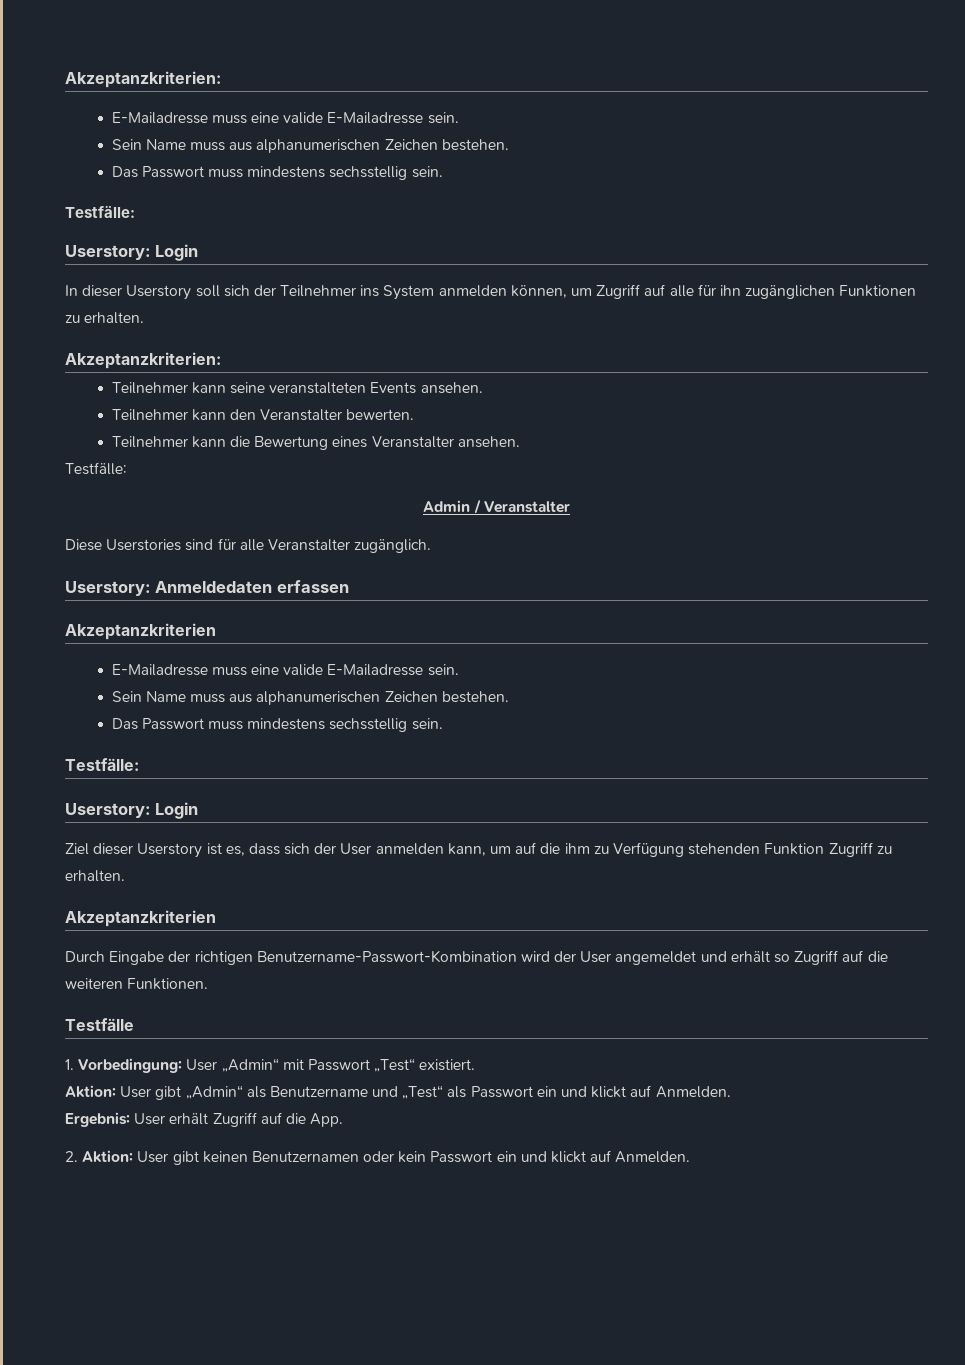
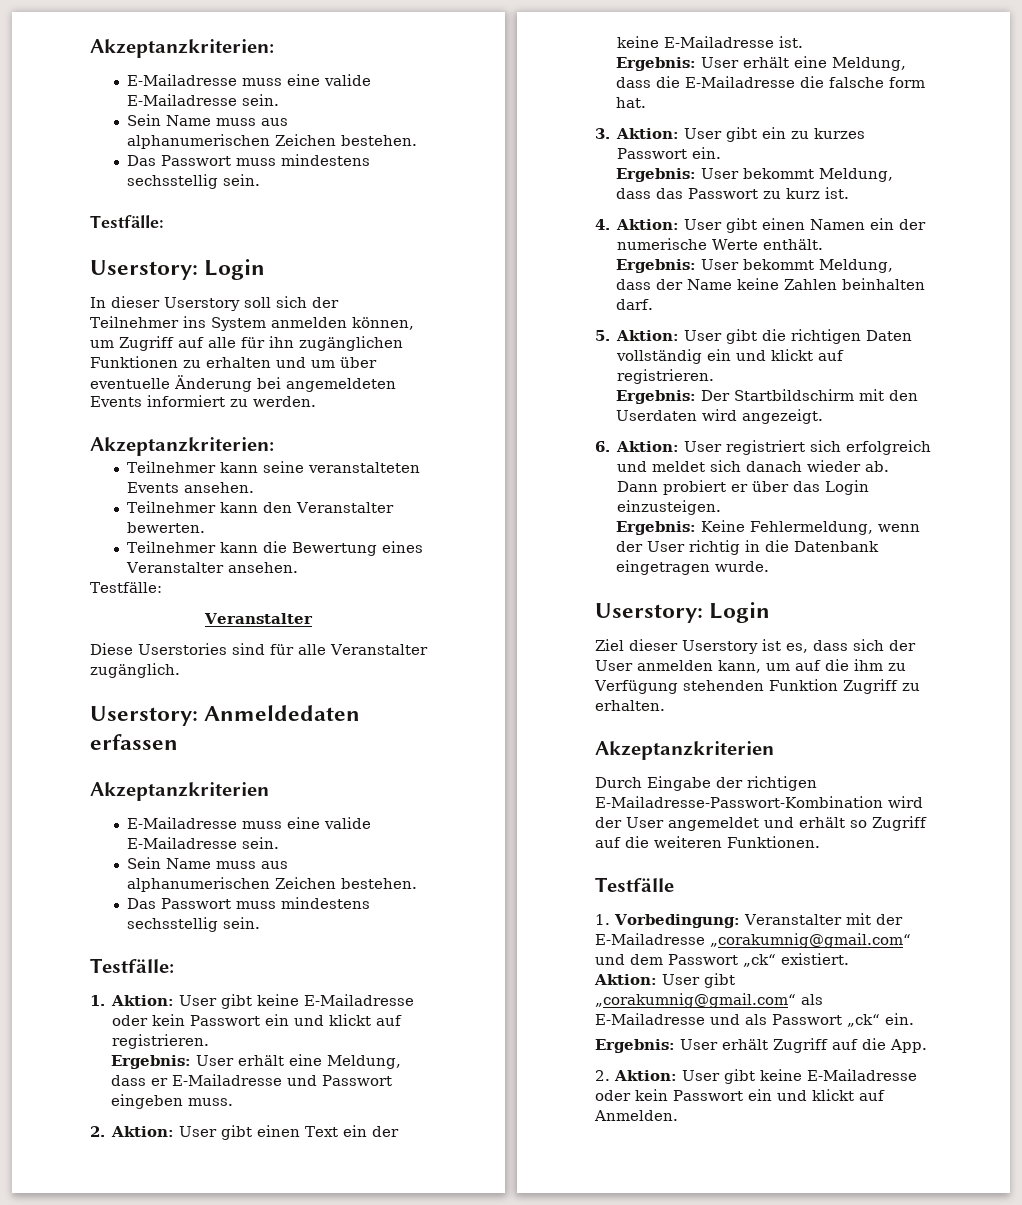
[84,312,145,324] erhalten. -> [206,357,377,368] [90,375,396,392] [90,395,316,407] erhalten und um über eventuelle Änderung bei angemeldeten Events informiert zu werden.
[423,499,481,514] Admin / -> (162, 587) none
(139, 764) none -> [90,994,415,1009] [112,1014,403,1026] [112,1034,210,1049] [111,1054,402,1069] [111,1074,393,1086] [111,1094,234,1109] [90,1125,400,1140] [617,36,804,48] [616,56,907,71] [616,76,926,88] [616,97,647,108] [595,127,866,142] [617,147,722,159] [616,168,894,182] [616,187,850,199] [595,218,927,233] [617,238,824,250] [616,259,894,273] [616,278,926,290] [616,299,654,310] [595,329,913,344] [616,349,845,364] [617,369,715,384] [616,389,919,404] [616,409,824,424] [595,440,932,455] [617,460,890,472] [617,480,870,495] [617,500,722,515] [616,520,921,535] [616,540,880,555] [616,560,770,575] // 1. Aktion: User gibt keine E-Mailadresse oder kein Passwort ein und klickt auf registrieren. // Ergebnis: User erhält eine Meldung, dass er E-Mailadresse und Passwort eingeben muss. // 2. Aktion: User gibt einen Text ein der keine E-Mailadresse ist. // Ergebnis: User erhält eine Meldung, dass die E-Mailadresse die falsche form hat. // 3. Aktion: User gibt ein zu kurzes Passwort ein. // Ergebnis: User bekommt Meldung, dass das Passwort zu kurz ist. // 4. Aktion: User gibt einen Namen ein der numerische Werte enthält. // Ergebnis: User bekommt Meldung, dass der Name keine Zahlen beinhalten darf. // 5. Aktion: User gibt die richtigen Daten vollständig ein und klickt auf registrieren. // Ergebnis: Der Startbildschirm mit den Userdaten wird angezeigt. // 6. Aktion: User registriert sich erfolgreich und meldet sich danach wieder ab. Dann probiert er über das Login einzusteigen. // Ergebnis: Keine Fehlermeldung, wenn der User richtig in die Datenbank eingetragen wurde.
[256,950,517,963] Benutzername-Passwort-Kombination -> [595,796,883,808] E-Mailadresse-Passwort-Kombination
[186,1058,476,1072] [65,1085,731,1100] User „Admin“ mit Passwort „Test“ existiert. // Aktion: User gibt „Admin“ als Benutzername und „Test“ als Passwort ein und klickt auf Anmelden. -> [743,913,903,925] [595,933,911,948] [595,953,849,967] [594,973,735,988] [595,993,823,1008] [595,1013,914,1027] Veranstalter mit der E-Mailadresse „corakumnig@gmail.com“ und dem Passwort „ck“ existiert. // Aktion: User gibt „corakumnig@gmail.com“ als E-Mailadresse und als Passwort „ck“ ein.
[202,1151,359,1163] keinen Benutzernamen -> [760,1069,917,1081] keine E-Mailadresse

